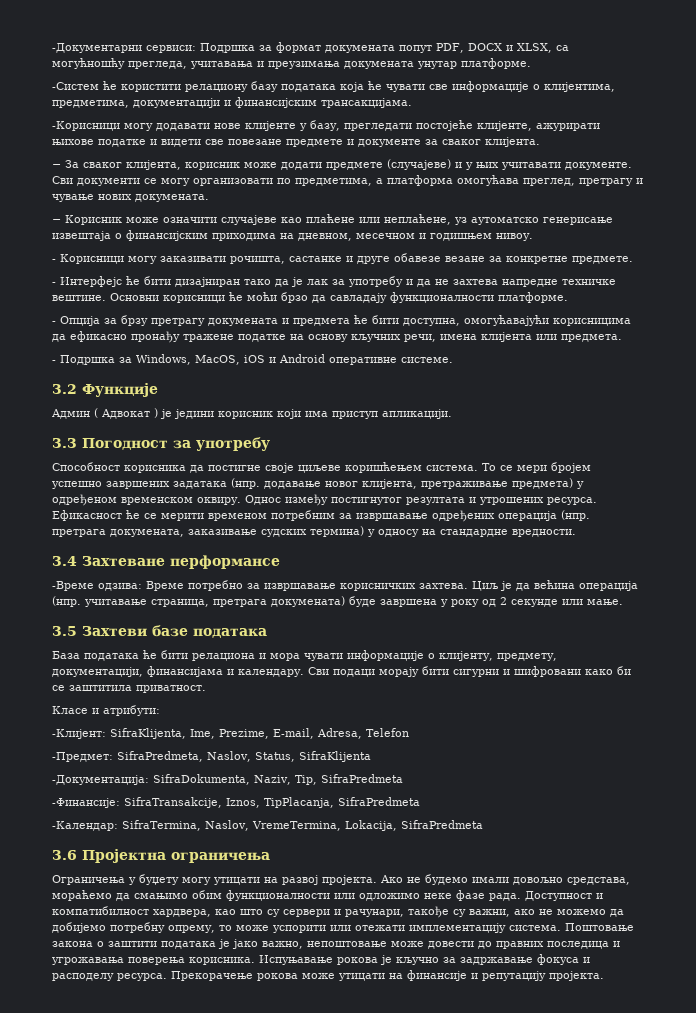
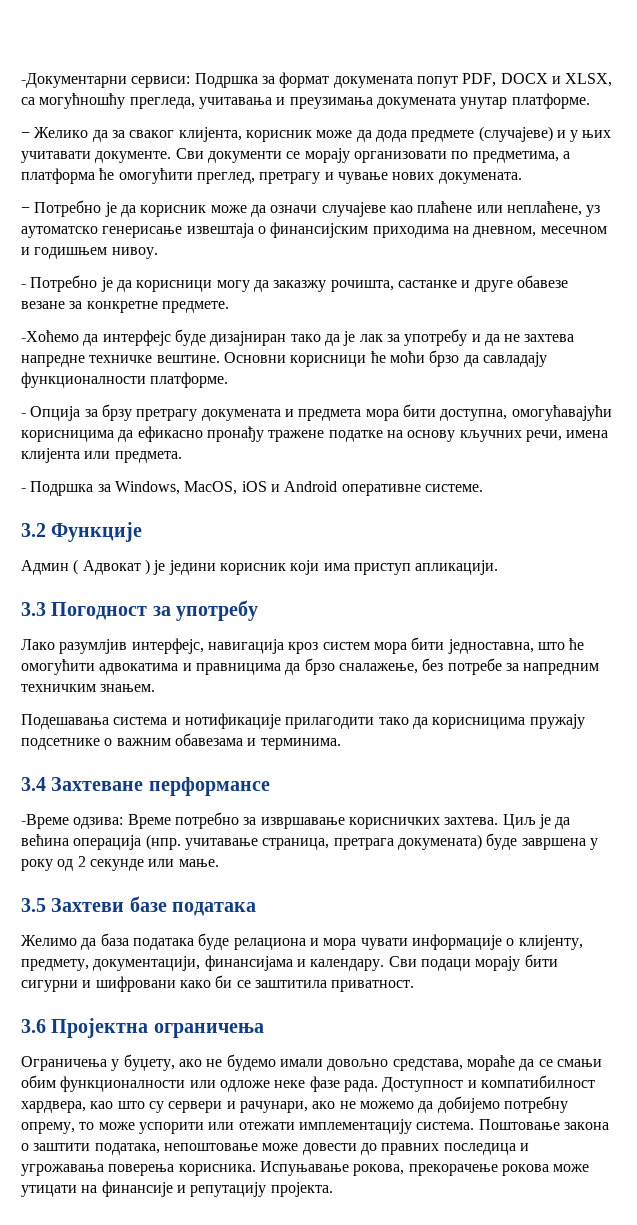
[52,81,615,92] [52,97,412,108] [52,120,600,131] [52,137,540,147] [52,160,79,168] -Систем ће користити релациону базу података која ће чувати све информације о клијентима, предметима, документацији и финансијским трансакцијама. // -Корисници могу додавати нове клијенте у базу, прегледати постојеће клијенте, ажурирати њихове податке и видети све повезане предмете и документе за сваког клијента. // − За -> [21,127,125,142] − Желико да за
[281,162,322,170] додати -> [356,130,407,142] да дода
[161,178,190,186] могу -> [304,148,350,163] морају
[457,175,519,186] омогућава -> [99,168,193,184] ће омогућити
[65,215,217,225] Корисник може означити -> [34,200,318,217] Потребно је да корисник може да означи
[60,254,226,264] Корисници могу заказивати -> [30,275,327,292] Потребно је да корисници могу да заказжу
[52,276,171,287] - Интерфејс ће бити -> [21,329,206,346] -Хоћемо да интерфејс буде
[354,315,368,324] ће -> [365,409,399,421] мора
[52,462,591,473] [52,478,584,489] [52,494,597,506] [52,510,590,522] [52,526,576,537] Способност корисника да постигне своје циљеве коришћењем система. То се мери бројем успешно завршених задатака (нпр. додавање новог клијента, претраживање предмета) у одређеном временском оквиру. Однос између постигнутог резултата и утрошених ресурса. Ефикасност ће се мерити временом потребним за извршавање одређених операција (нпр. претрага докумената, заказивање судских термина) у односу на стандардне вредности. -> [21,637,585,654] [21,658,600,675] [21,684,156,692] [21,713,585,729] [21,733,341,750] Лако разумлјив интерфејс, навигација кроз систем мора бити једноставна, што ће омогућити адвокатима и правницима да брзо сналажење, без потребе за напредним техничким знањем. // Подешавања система и нотификације прилагодити тако да корисницима пружају подсетнике о важним обавезама и терминима.
[52,650,188,661] База података ће бити -> [21,933,230,950] Желимо да база података буде
[52,705,160,716] [52,728,409,739] [52,751,371,762] [52,774,403,785] [52,797,420,808] [52,820,483,831] // Класе и атрибути: // -Клијент: SifraKlijenta, Ime, Prezime, E-mail, Adresa, Telefon // -Предмет: SifraPredmeta, Naslov, Status, SifraKlijenta // -Документација: SifraDokumenta, Naziv, Tip, SifraPredmeta // -Финансије: SifraTransakcije, Iznos, TipPlacanja, SifraPredmeta // -Календар: SifraTermina, Naslov, VremeTermina, Lokacija, SifraPredmeta -> (415, 986) none
[139,874,403,885] буџету могу утицати на развој пројекта. Ако -> [123,1054,202,1071] буџету, ако
[52,890,188,901] мораћемо да смањимо -> [466,1055,602,1071] мораће да се смањи
[359,893,420,901] одложимо -> [219,1080,270,1092] одложе
[408,906,510,918] такође су важни, -> (308, 1107) none
[161,939,303,949] података је јако важно, -> [94,1143,160,1155] података,
[337,954,590,965] [52,971,253,981] рокова је кључно за задржавање фокуса и расподелу ресурса. Прекорачење -> [353,1164,498,1176] рокова, прекорачење

